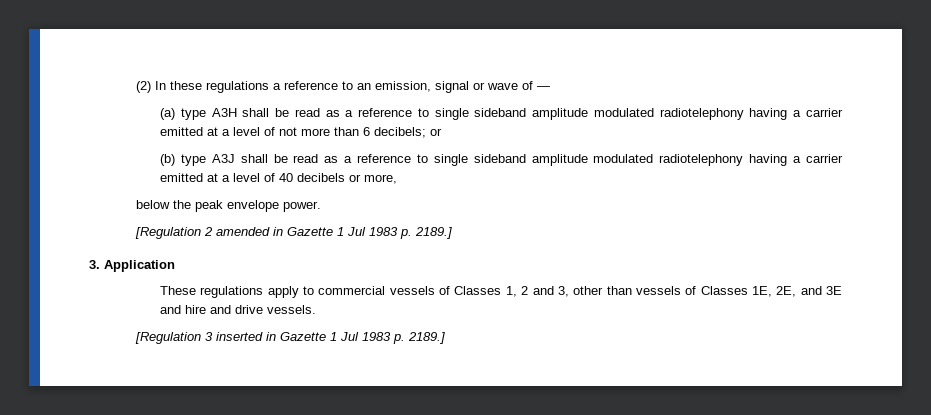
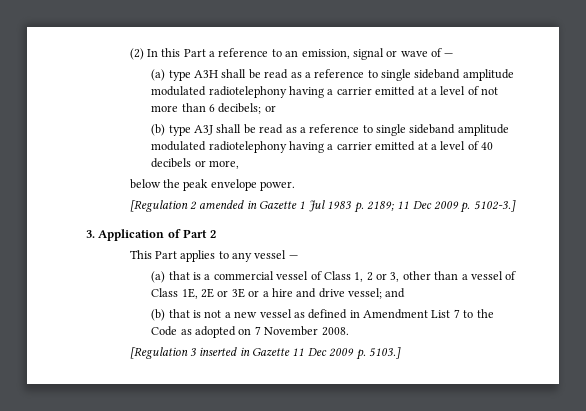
[170,81,270,93] these regulations -> [161,48,206,57] this Part
[415,227,453,239] [89,260,175,272] [159,286,502,298] 2189.] // 3. Application // These regulations apply to commercial vessels of Classes -> [366,200,516,213] [86,229,216,241] [129,250,298,262] [151,271,351,283] 2189; 11 Dec 2009 p. 5102-3.] // 3. Application of Part 2 // This Part applies to any vessel — // (a) that is a commercial vessel of Class
[532,286,554,295] and -> [376,273,388,280] or
[635,286,842,297] [159,305,316,314] vessels of Classes 1E, 2E, and 3E and hire and drive vessels. -> [461,271,517,280] [151,288,406,299] [151,309,494,321] [151,326,349,338] a vessel of Class 1E, 2E or 3E or a hire and drive vessel; and // (b) that is not a new vessel as defined in Amendment List 7 to the Code as adopted on 7 November 2008.
[330,332,446,344] 1 Jul 1983 p. 2189.] -> [292,347,401,360] 11 Dec 2009 p. 5103.]

